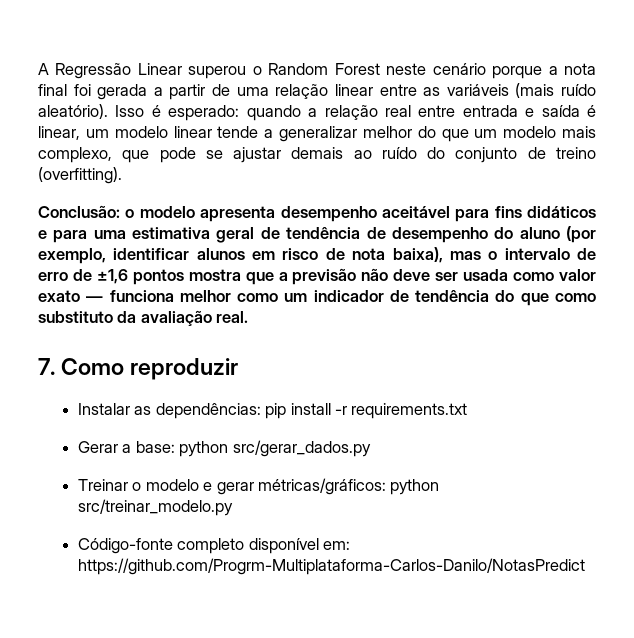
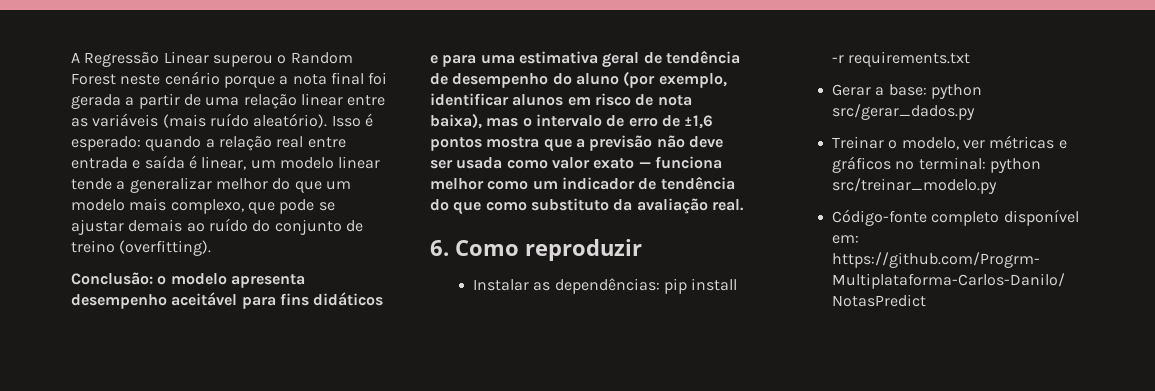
[38,358,55,375] 7. -> [430,240,449,256] 6.
[145,478,386,495] modelo e gerar métricas/gráficos: -> [901,135,1067,150] [832,156,986,173] modelo, ver métricas e gráficos no terminal:

